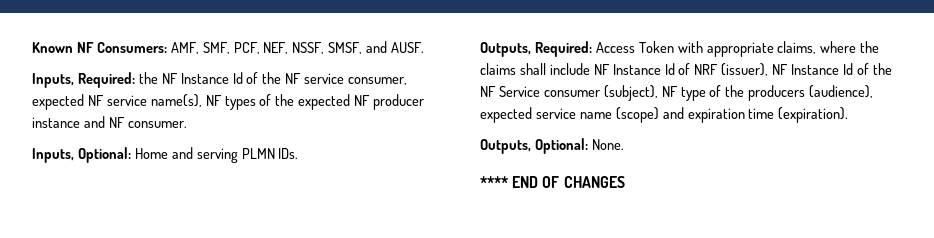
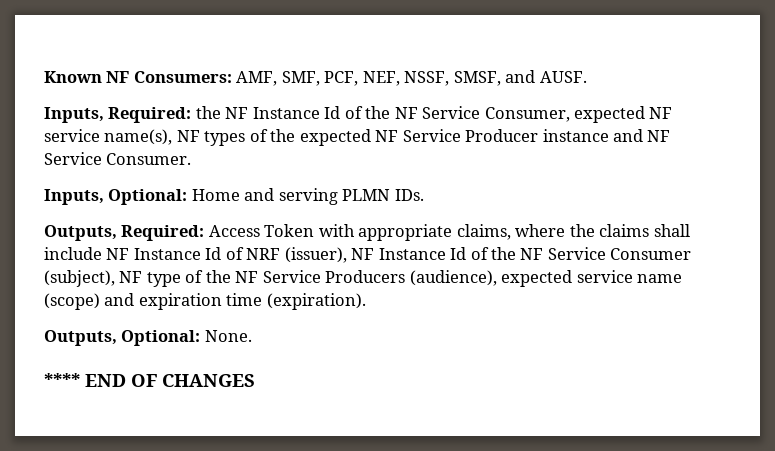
[304,73,408,85] service consumer, -> [422,106,570,122] Service Consumer,
[373,94,425,110] producer -> [402,129,539,142] Service Producer
[127,121,187,128] consumer. -> [44,152,192,165] Service Consumer.
[543,90,600,97] consumer -> [610,248,692,260] Consumer
[748,85,806,101] producers -> [235,270,406,283] NF Service Producers

